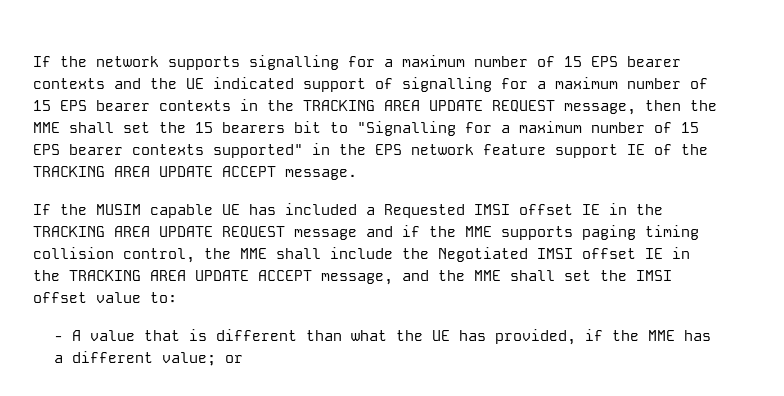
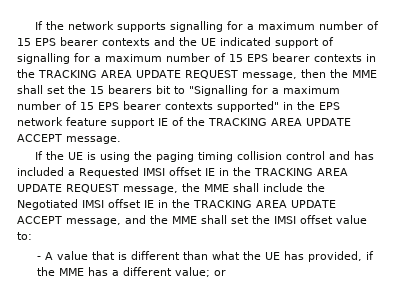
[96,204,240,218] MUSIM capable UE -> [68,151,351,162] UE is using the paging timing collision control and
[294,225,699,240] [33,247,195,263] message and if the MME supports paging timing collision control, -> [123,186,178,194] message,

